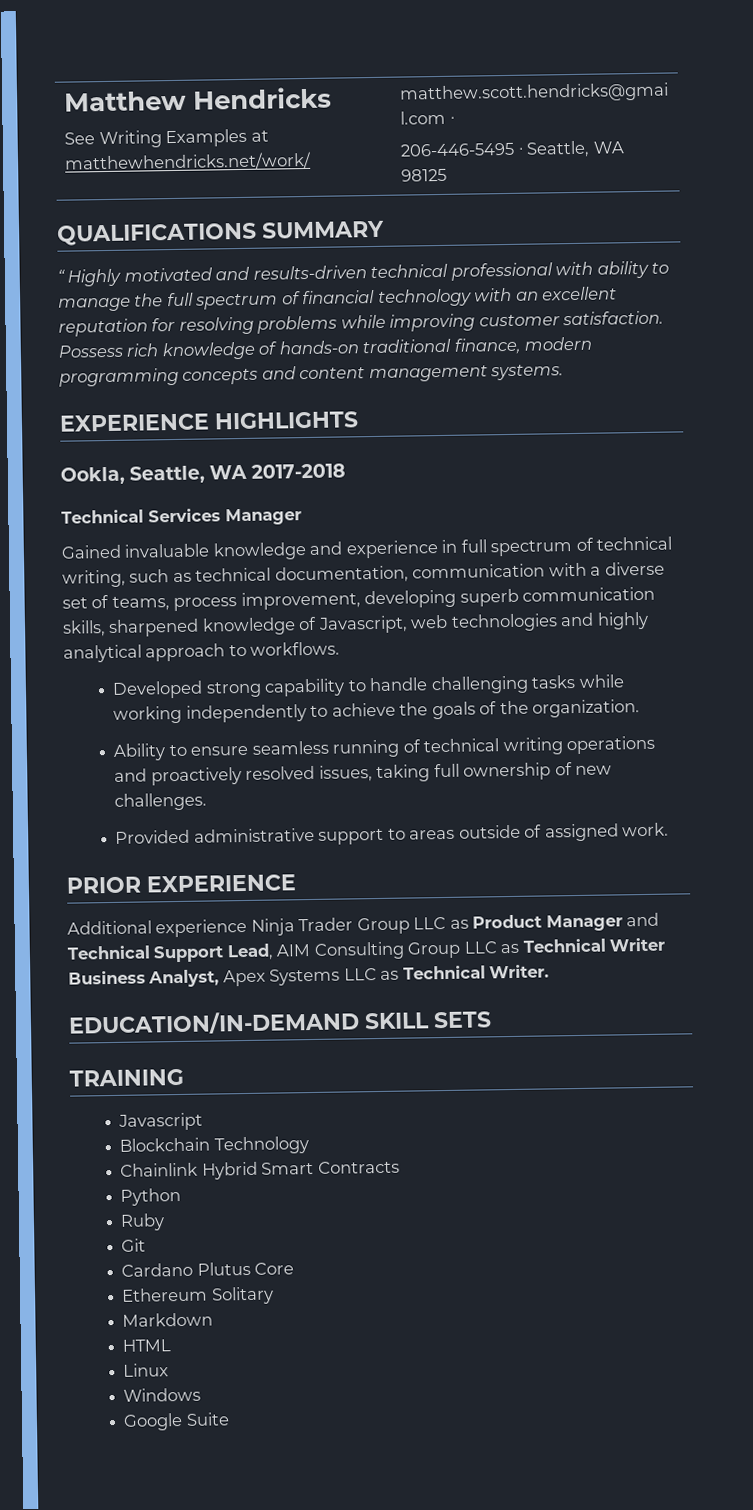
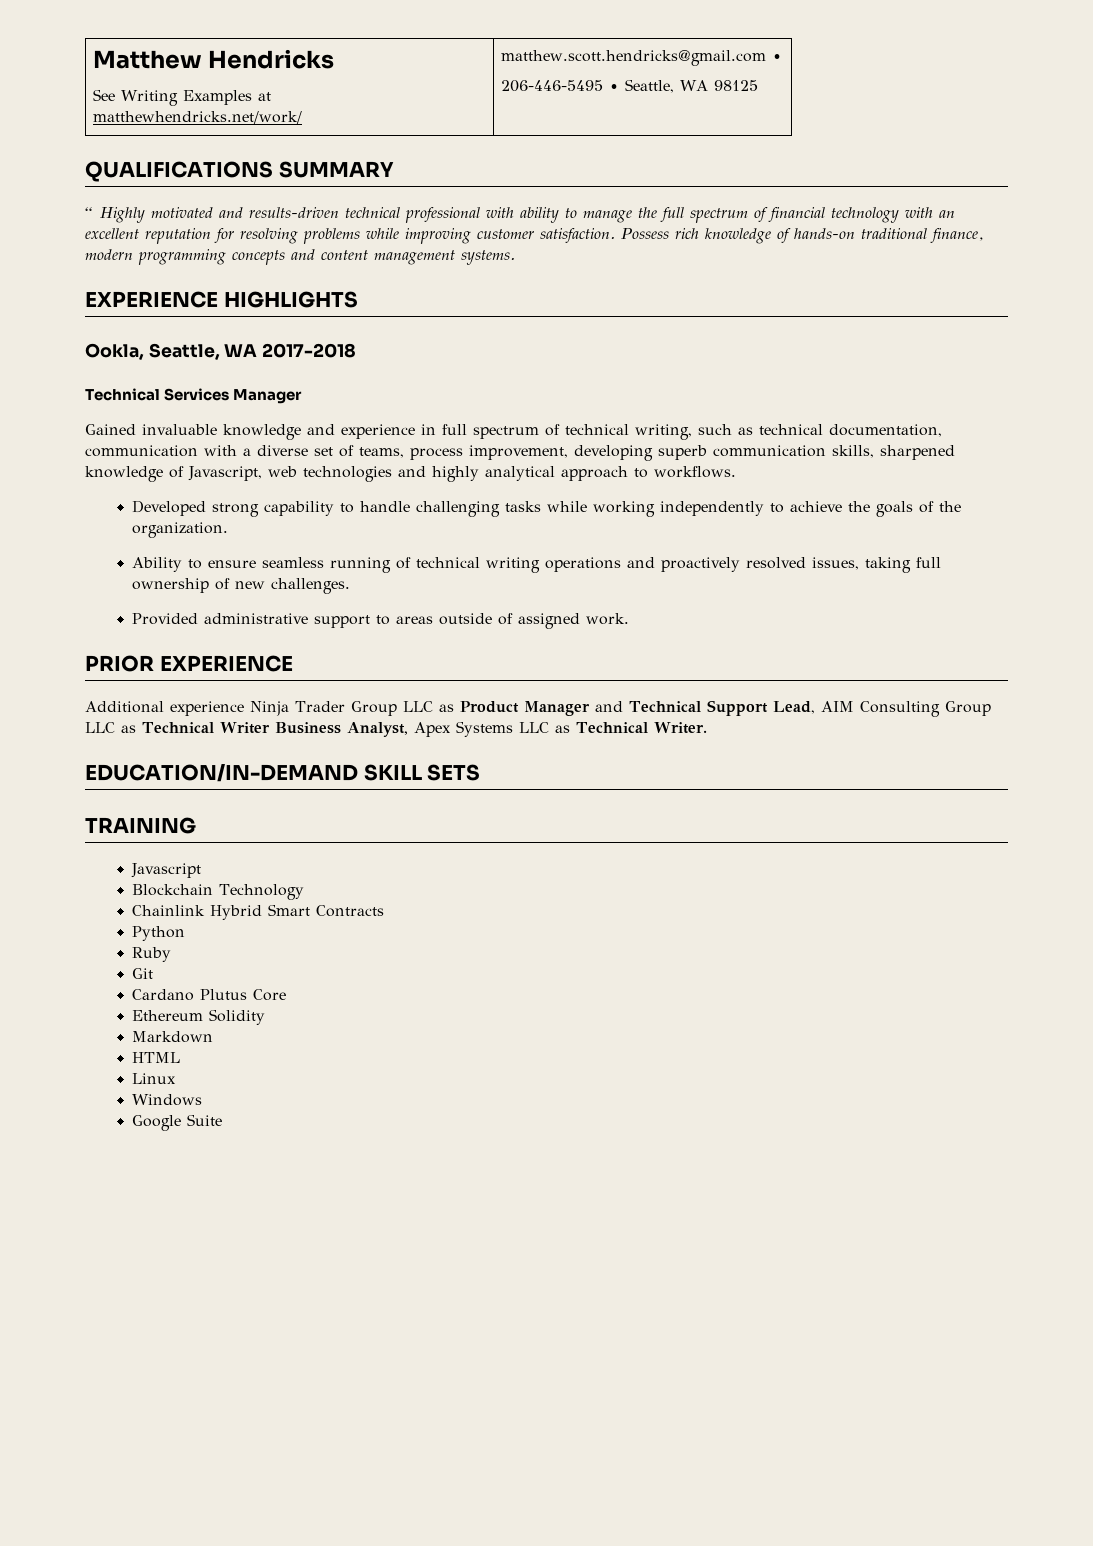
[210,1286,274,1305] Solitary -> [209,1009,266,1025] Solidity

